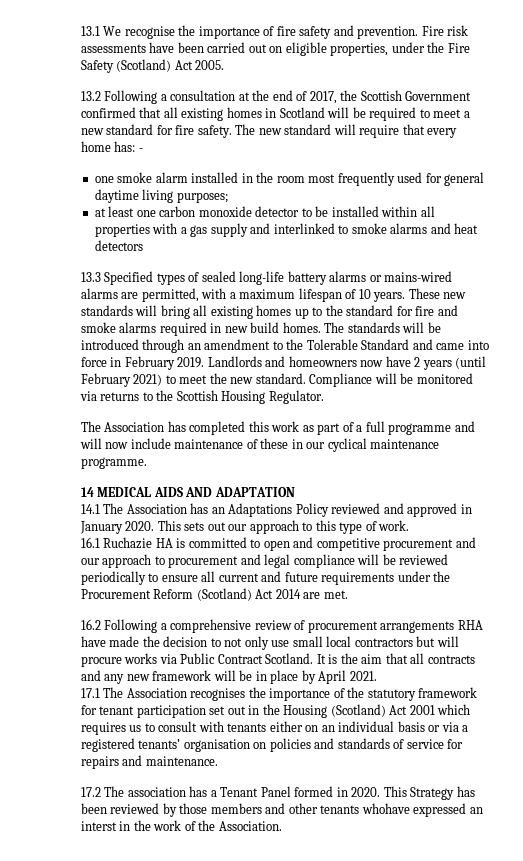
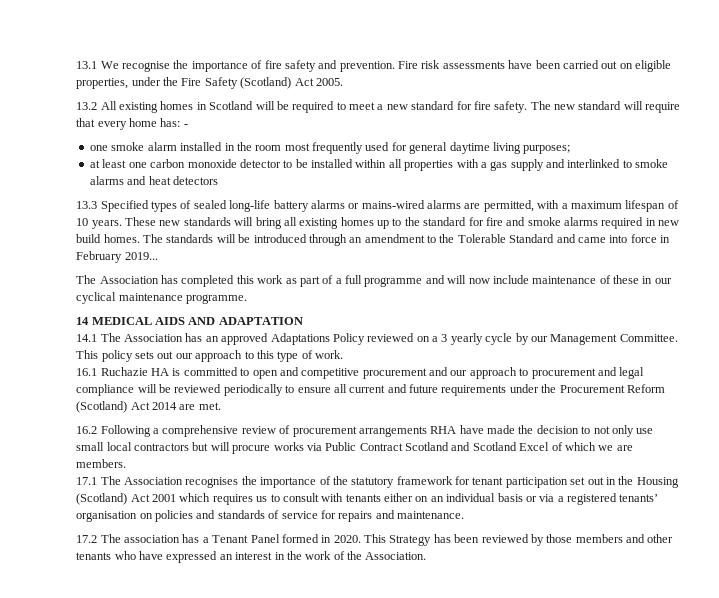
[104,90,472,104] [80,107,178,118] Following a consultation at the end of 2017, the Scottish Government confirmed that all -> [100,101,117,110] All
[177,356,487,370] [80,373,473,387] [79,390,324,404] 2019. Landlords and homeowners now have 2 years (until February 2021) to meet the new standard. Compliance will be monitored via returns to the Scottish Housing Regulator. -> [124,252,158,260] 2019...
(225, 510) none -> [221,333,269,345] approved
[383,503,472,517] [79,520,181,534] and approved in January 2020. This -> [416,333,678,345] [76,350,133,362] on a 3 yearly cycle by our Management Committee. This policy
[265,653,475,664] [80,670,377,684] Scotland. It is the aim that all contracts and any new framework will be in place by April 2021. -> [405,442,633,451] [76,459,127,468] Scotland and Scotland Excel of which we are members.
[361,803,410,814] whohave -> [114,551,164,560] who have
[80,821,117,831] interst -> [235,552,273,560] interest

